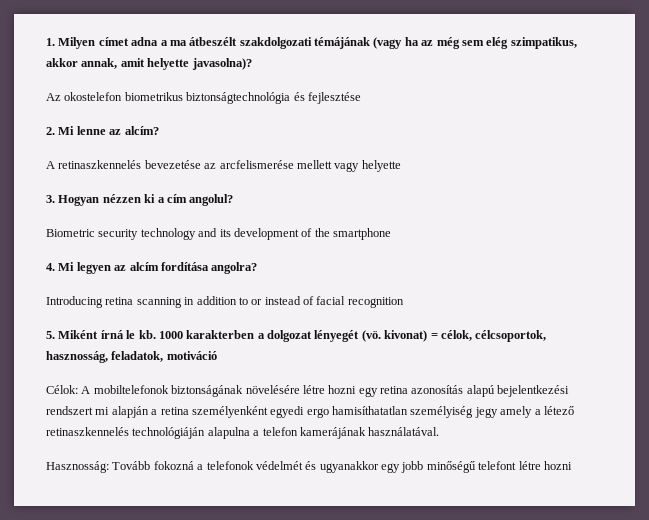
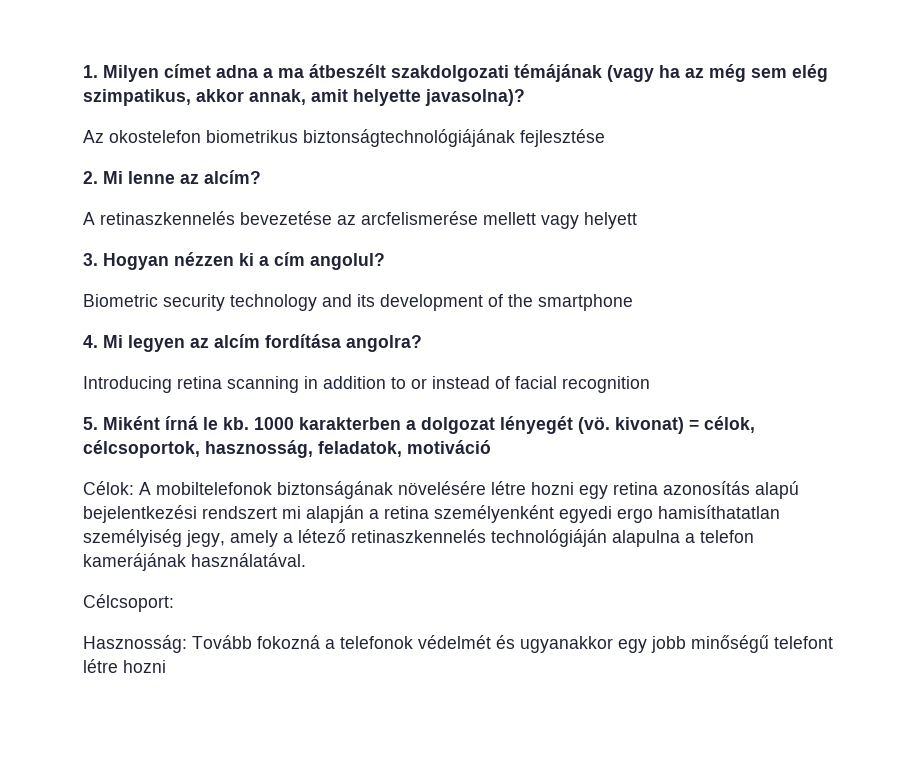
[186,92,305,104] biztonságtechnológia és -> [303,129,515,147] biztonságtechnológiájának
[361,160,401,172] helyette -> [584,212,637,229] helyett
[474,407,498,418] jegy -> [186,530,225,547] jegy,
(440, 431) none -> [83,594,174,612] // Célcsoport:

